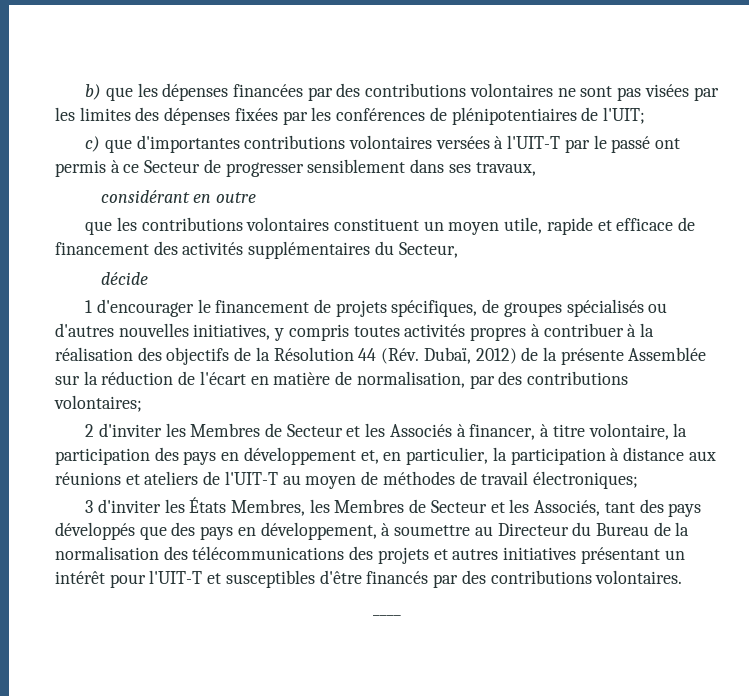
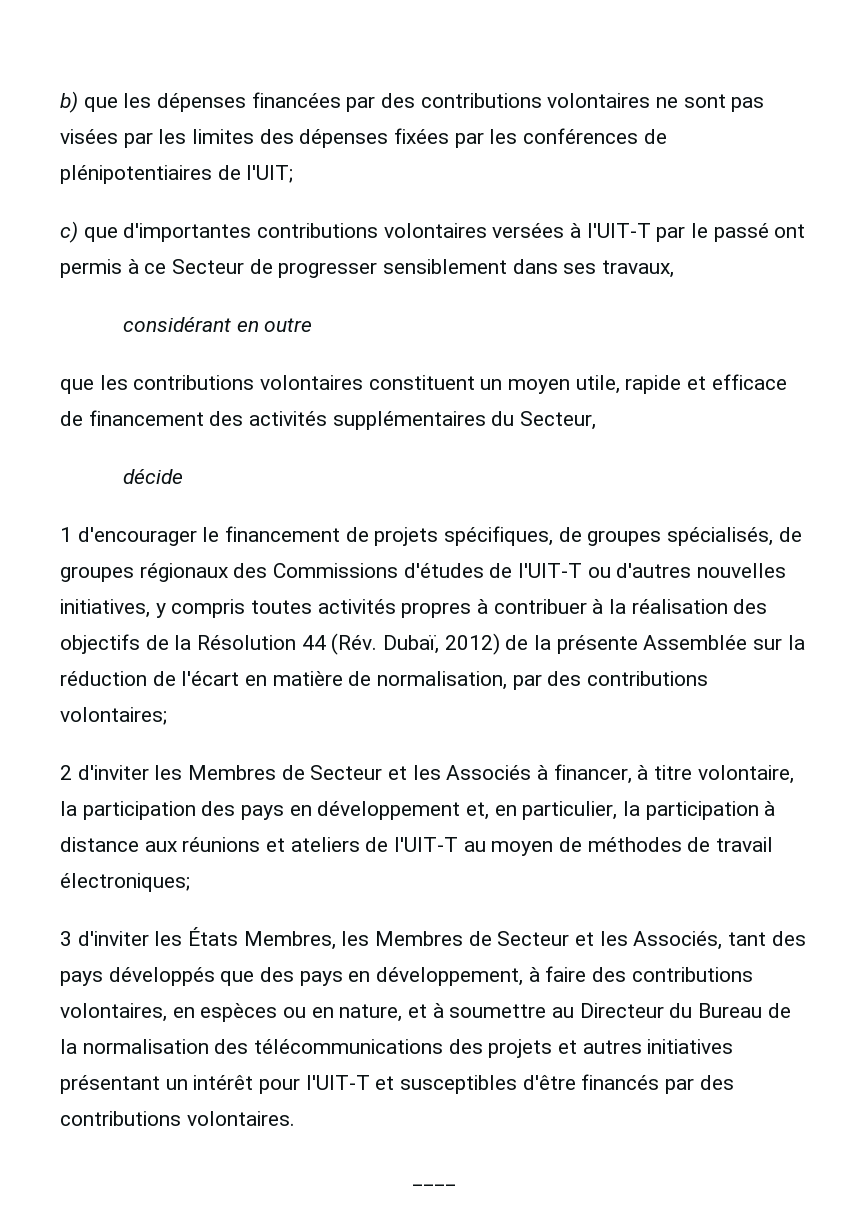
[566,299,644,317] spécialisés -> [667,527,802,546] [60,563,583,582] spécialisés, de groupes régionaux des Commissions d'études de l'UIT-T
(391, 529) none -> [545,966,753,982] [60,1003,444,1022] faire des contributions volontaires, en espèces ou en nature, et à

